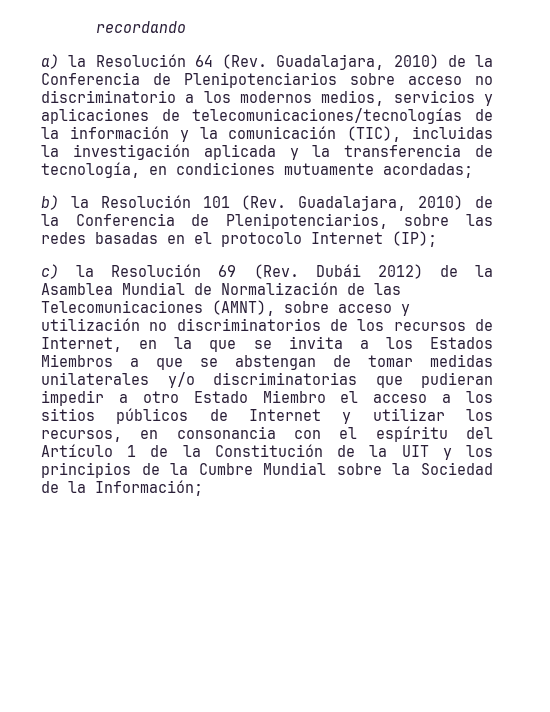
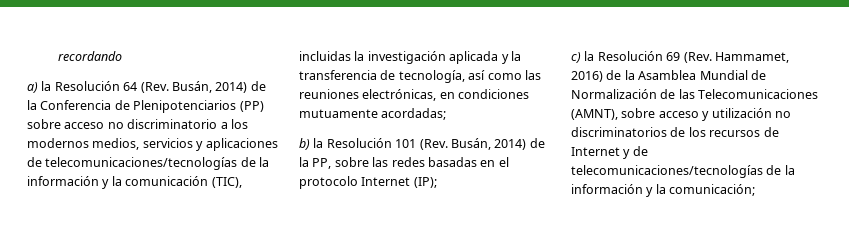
[276,54,439,70] Guadalajara, 2010) -> [171,81,248,93] Busán, 2014)
(337, 80) none -> [239,101,264,112] (PP)
(140, 170) none -> [468,70,541,80] [299,89,437,101] así como las reuniones electrónicas,
[298,195,493,211] [41,213,388,229] Guadalajara, 2010) de la Conferencia de Plenipotenciarios, -> [450,138,545,150] [299,157,332,169] Busán, 2014) de la PP,
[315,264,423,279] Dubái 2012) -> [714,52,789,63] [571,71,603,82] Hammamet, 2016)
[41,336,493,352] [41,354,493,370] [41,372,493,388] [41,390,493,406] [41,408,493,424] [41,426,493,442] [41,444,494,460] [41,462,493,478] [41,480,203,496] Internet, en la que se invita a los Estados Miembros a que se abstengan de tomar medidas unilaterales y/o discriminatorias que pudieran impedir a otro Estado Miembro el acceso a los sitios públicos de Internet y utilizar los recursos, en consonancia con el espíritu del Artículo 1 de la Constitución de la UIT y los principios de la Cumbre Mundial sobre la Sociedad de la Información; -> [571,146,648,159] [571,165,795,178] [571,184,756,197] Internet y de telecomunicaciones/tecnologías de la información y la comunicación;

